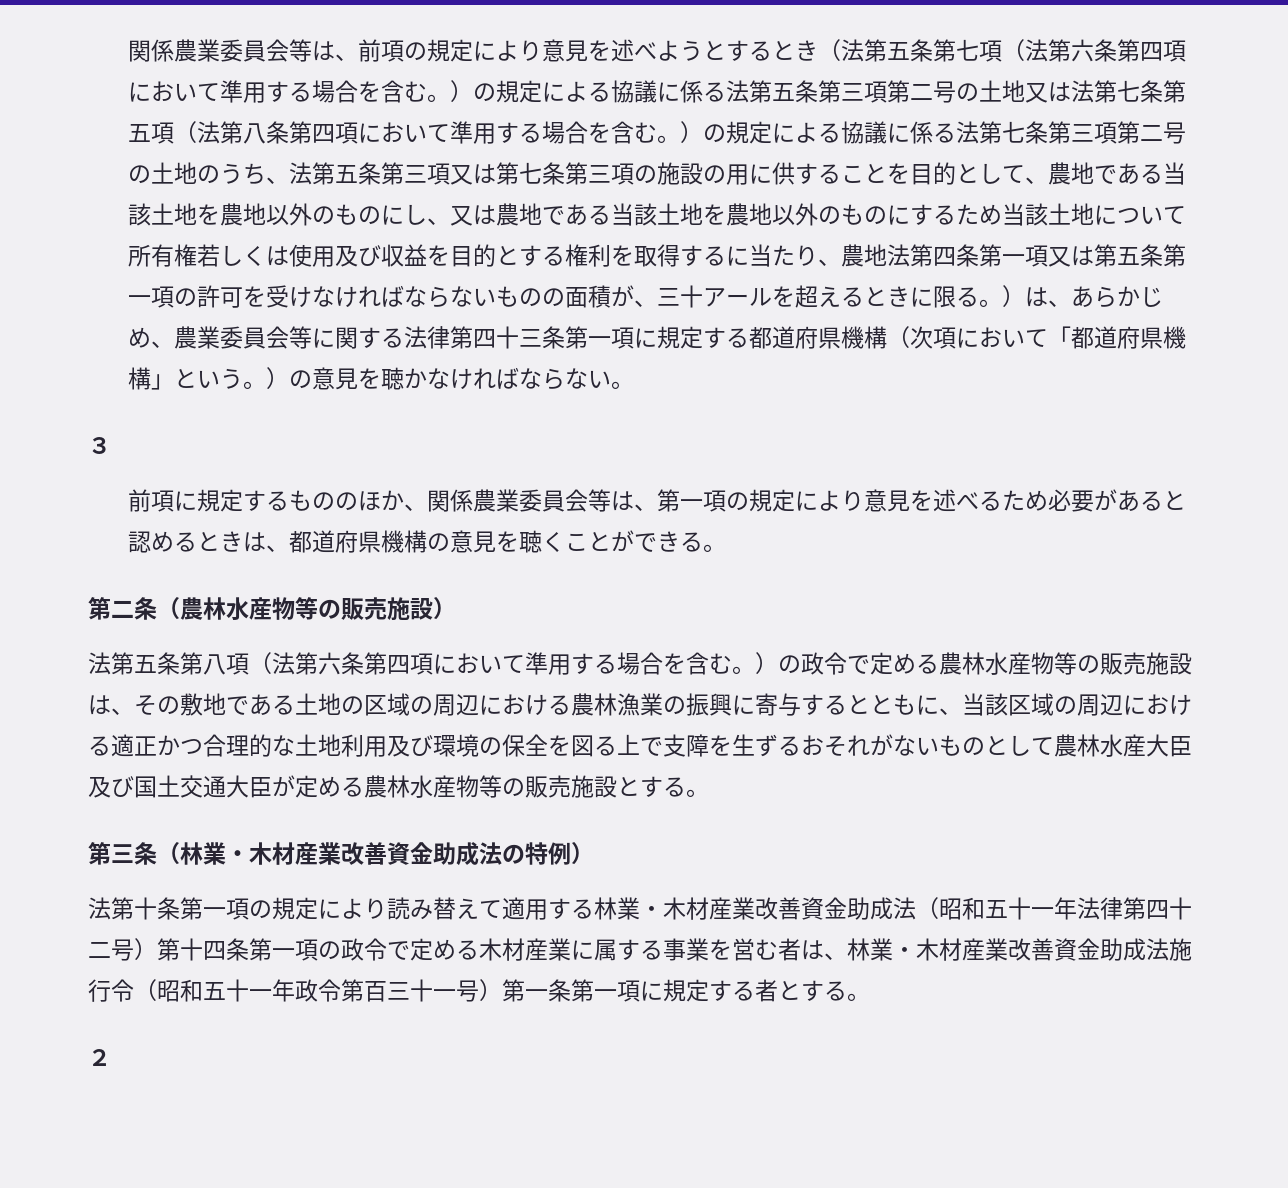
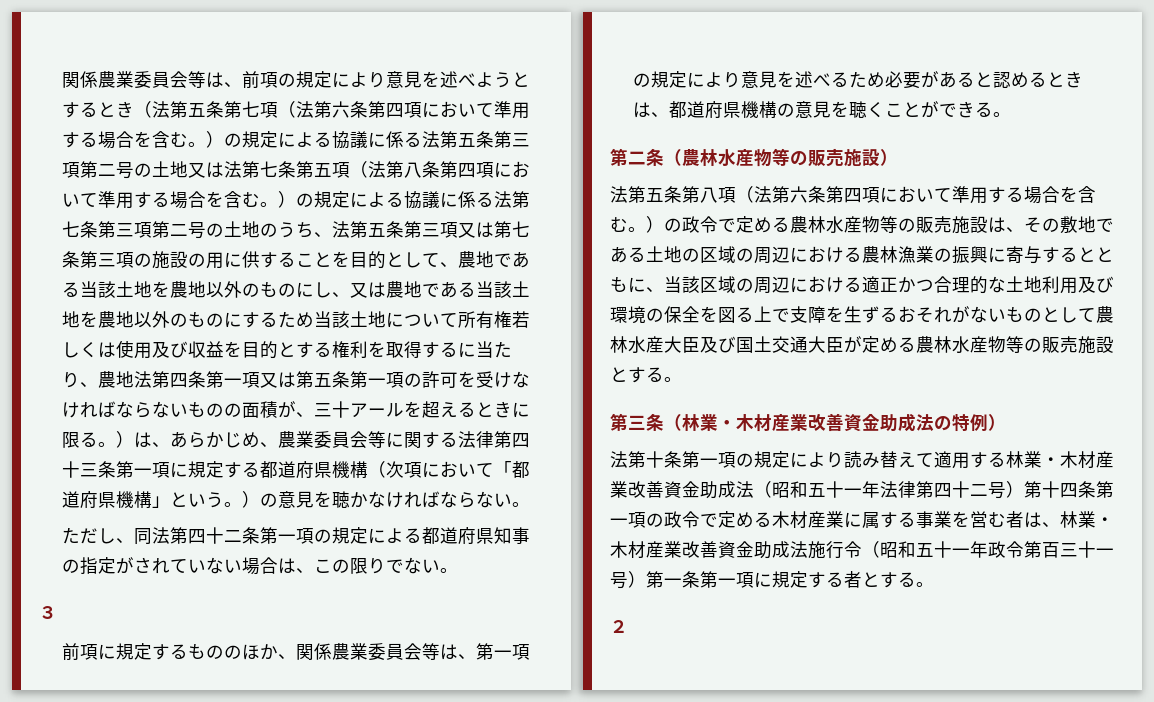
(635, 385) none -> [61,527,530,545] [61,557,458,575] // ただし、同法第四十二条第一項の規定による都道府県知事の指定がされていない場合は、この限りでない。

